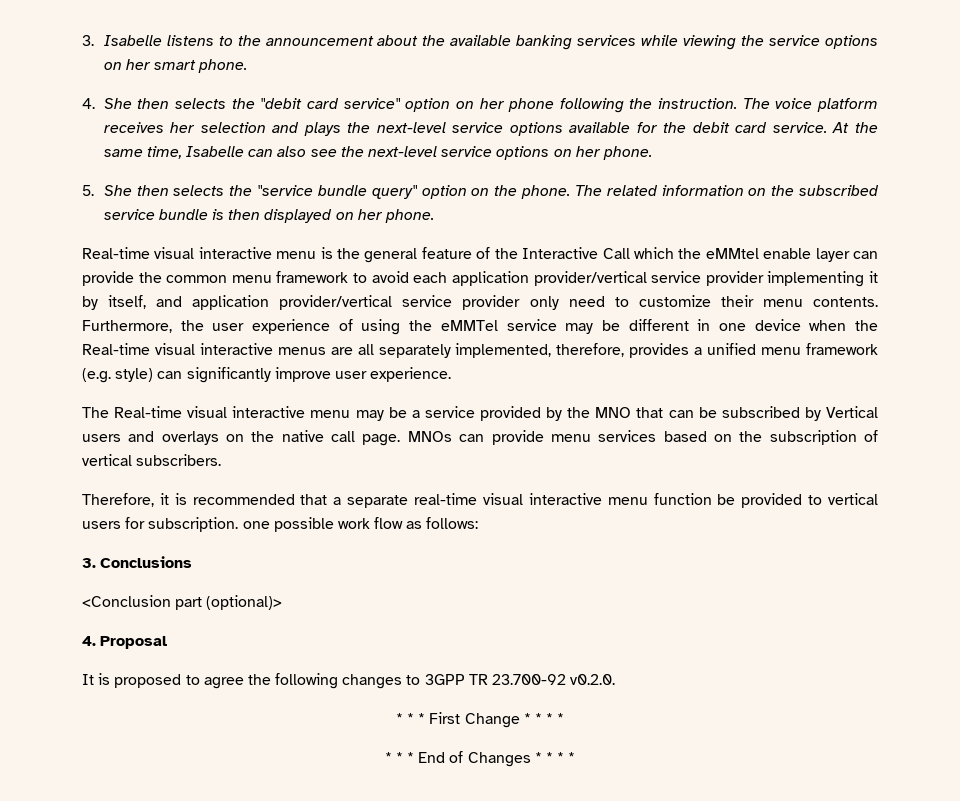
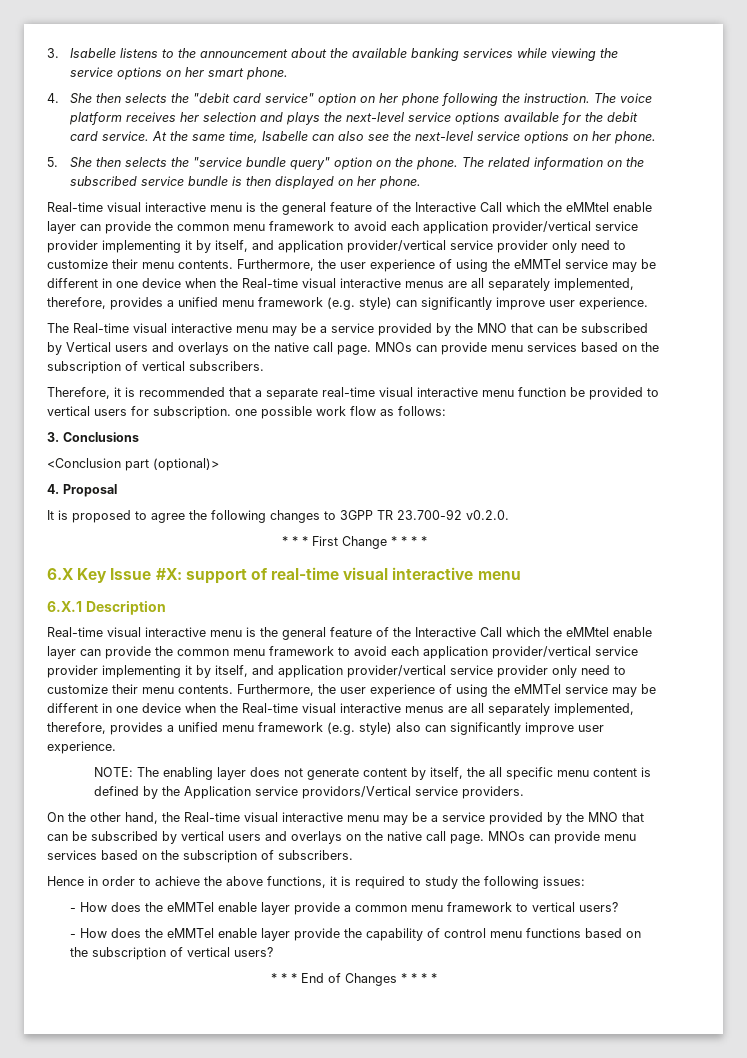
(565, 718) none -> [47,567,521,584] [47,600,166,615] [47,627,652,640] [47,646,638,659] [47,665,626,678] [47,684,656,697] [47,703,634,716] [47,722,604,735] [47,741,116,754] [93,767,651,780] [93,786,524,799] [47,812,644,825] [47,831,636,844] [47,850,353,863] [47,876,585,889] [70,902,619,915] [70,928,642,941] [70,947,274,960] // 6.X Key Issue #X: support of real-time visual interactive menu // 6.X.1 Description // Real-time visual interactive menu is the general feature of the Interactive Call which the eMMtel enable layer can provide the common menu framework to avoid each application provider/vertical service provider implementing it by itself, and application provider/vertical service provider only need to customize their menu contents. Furthermore, the user experience of using the eMMTel service may be different in one device when the Real-time visual interactive menus are all separately implemented, therefore, provides a unified menu framework (e.g. style) also can significantly improve user experience. // NOTE: The enabling layer does not generate content by itself, the all specific menu content is defined by the Application service providors/Vertical service providers. // On the other hand, the Real-time visual interactive menu may be a service provided by the MNO that can be subscribed by vertical users and overlays on the native call page. MNOs can provide menu services based on the subscription of subscribers. // Hence in order to achieve the above functions, it is required to study the following issues: // - How does the eMMTel enable layer provide a common menu framework to vertical users? // - How does the eMMTel enable layer provide the capability of control menu functions based on the subscription of vertical users?

